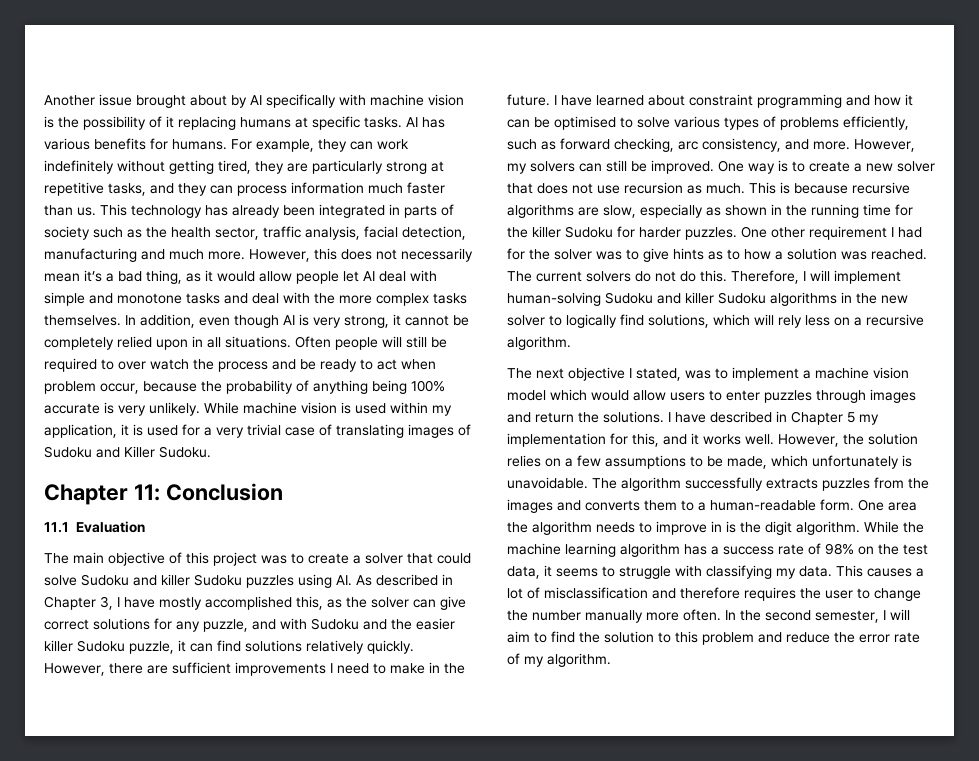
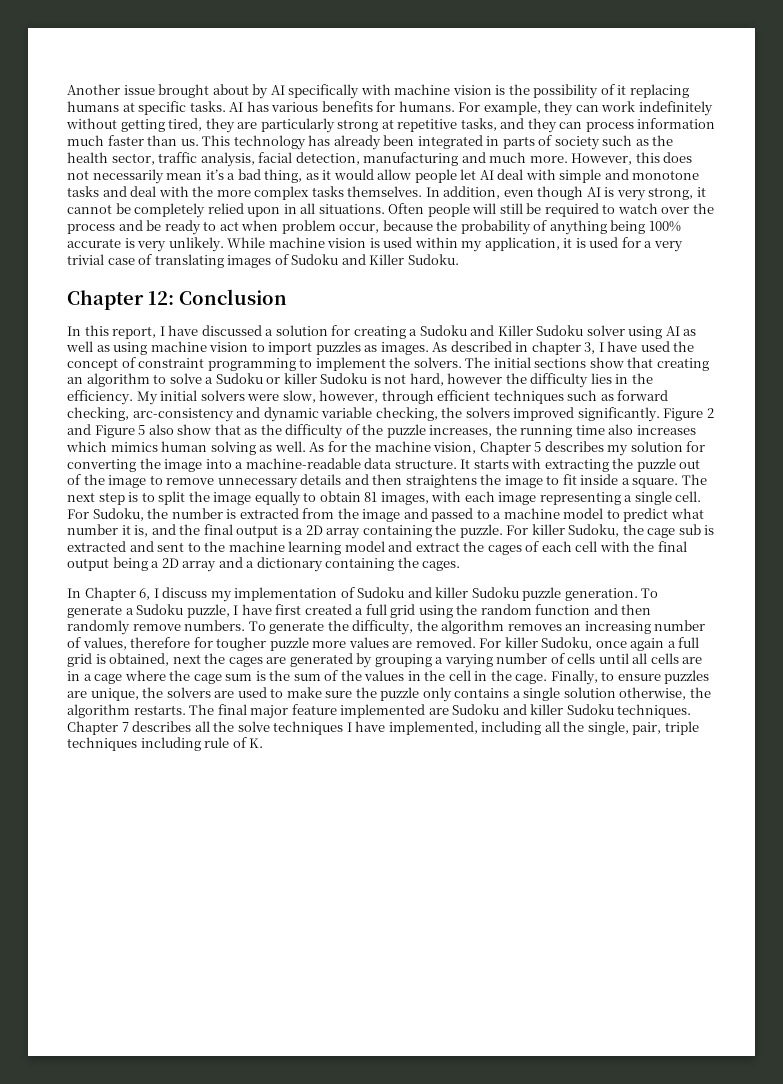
[118,359,189,370] over watch -> [617,203,690,214] watch over
[133,484,160,501] 11: -> [148,291,174,305] 12:
[44,521,145,533] [44,552,471,566] [44,574,453,588] [44,596,466,610] [44,618,455,632] [44,640,414,654] [44,662,465,676] [507,94,913,108] [507,116,909,130] [507,138,915,152] [507,160,935,174] [507,182,910,194] [507,204,913,218] [507,226,922,240] [507,248,927,262] [507,270,901,284] [507,292,908,306] [507,314,924,328] [507,336,571,350] [507,367,909,381] [507,389,916,403] [507,411,879,425] [507,433,918,447] [507,455,912,469] [507,477,929,491] [507,499,917,513] [507,521,924,535] [507,543,928,557] [507,565,924,579] [507,587,921,601] [507,609,910,623] [507,631,920,645] [507,653,611,667] 11.1 Evaluation // The main objective of this project was to create a solver that could solve Sudoku and killer Sudoku puzzles using AI. As described in Chapter 3, I have mostly accomplished this, as the solver can give correct solutions for any puzzle, and with Sudoku and the easier killer Sudoku puzzle, it can find solutions relatively quickly. However, there are sufficient improvements I need to make in the future. I have learned about constraint programming and how it can be optimised to solve various types of problems efficiently, such as forward checking, arc consistency, and more. However, my solvers can still be improved. One way is to create a new solver that does not use recursion as much. This is because recursive algorithms are slow, especially as shown in the running time for the killer Sudoku for harder puzzles. One other requirement I had for the solver was to give hints as to how a solution was reached. The current solvers do not do this. Therefore, I will implement human-solving Sudoku and killer Sudoku algorithms in the new solver to logically find solutions, which will rely less on a recursive algorithm. // The next objective I stated, was to implement a machine vision model which would allow users to enter puzzles through images and return the solutions. I have described in Chapter 5 my implementation for this, and it works well. However, the solution relies on a few assumptions to be made, which unfortunately is unavoidable. The algorithm successfully extracts puzzles from the images and converts them to a human-readable form. One area the algorithm needs to improve in is the digit algorithm. While the machine learning algorithm has a success rate of 98% on the test data, it seems to struggle with classifying my data. This causes a lot of misclassification and therefore requires the user to change the number manually more often. In the second semester, I will aim to find the solution to this problem and reduce the error rate of my algorithm. -> [67,325,697,339] [66,341,695,355] [67,357,709,371] [67,373,653,388] [67,390,669,405] [67,407,714,422] [67,424,696,439] [66,441,706,456] [67,458,701,472] [67,474,707,489] [67,491,702,506] [67,508,704,522] [67,524,715,539] [67,541,687,555] [67,557,461,572] [67,587,659,602] [67,604,652,618] [67,620,706,635] [67,637,700,651] [67,653,703,668] [67,670,710,685] [67,687,711,702] [67,704,692,719] [67,721,699,735] [67,737,264,751] In this report, I have discussed a solution for creating a Sudoku and Killer Sudoku solver using AI as well as using machine vision to import puzzles as images. As described in chapter 3, I have used the concept of constraint programming to implement the solvers. The initial sections show that creating an algorithm to solve a Sudoku or killer Sudoku is not hard, however the difficulty lies in the efficiency. My initial solvers were slow, however, through efficient techniques such as forward checking, arc-consistency and dynamic variable checking, the solvers improved significantly. Figure 2 and Figure 5 also show that as the difficulty of the puzzle increases, the running time also increases which mimics human solving as well. As for the machine vision, Chapter 5 describes my solution for converting the image into a machine-readable data structure. It starts with extracting the puzzle out of the image to remove unnecessary details and then straightens the image to fit inside a square. The next step is to split the image equally to obtain 81 images, with each image representing a single cell. For Sudoku, the number is extracted from the image and passed to a machine model to predict what number it is, and the final output is a 2D array containing the puzzle. For killer Sudoku, the cage sub is extracted and sent to the machine learning model and extract the cages of each cell with the final output being a 2D array and a dictionary containing the cages. // In Chapter 6, I discuss my implementation of Sudoku and killer Sudoku puzzle generation. To generate a Sudoku puzzle, I have first created a full grid using the random function and then randomly remove numbers. To generate the difficulty, the algorithm removes an increasing number of values, therefore for tougher puzzle more values are removed. For killer Sudoku, once again a full grid is obtained, next the cages are generated by grouping a varying number of cells until all cells are in a cage where the cage sum is the sum of the values in the cell in the cage. Finally, to ensure puzzles are unique, the solvers are used to make sure the puzzle only contains a single solution otherwise, the algorithm restarts. The final major feature implemented are Sudoku and killer Sudoku techniques. Chapter 7 describes all the solve techniques I have implemented, including all the single, pair, triple techniques including rule of K.

